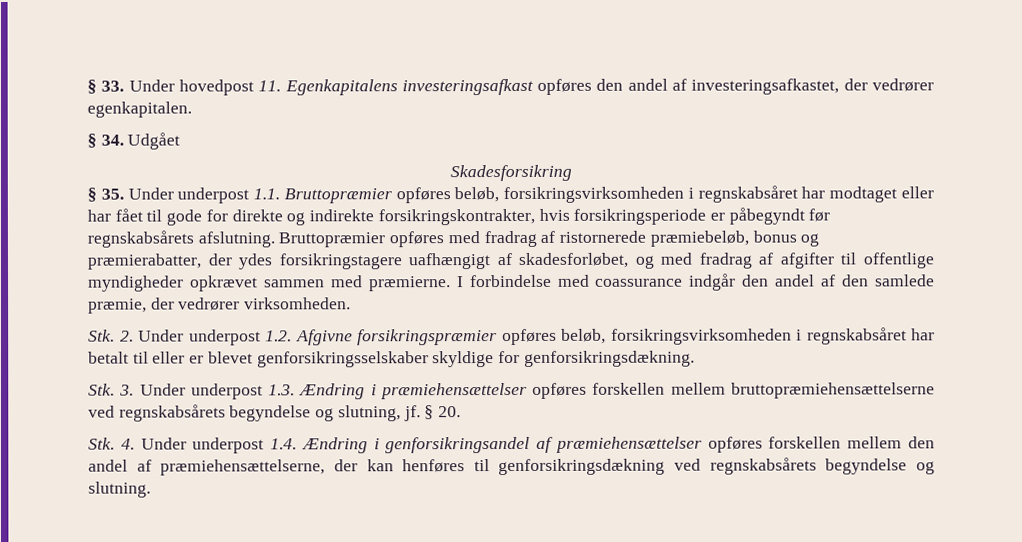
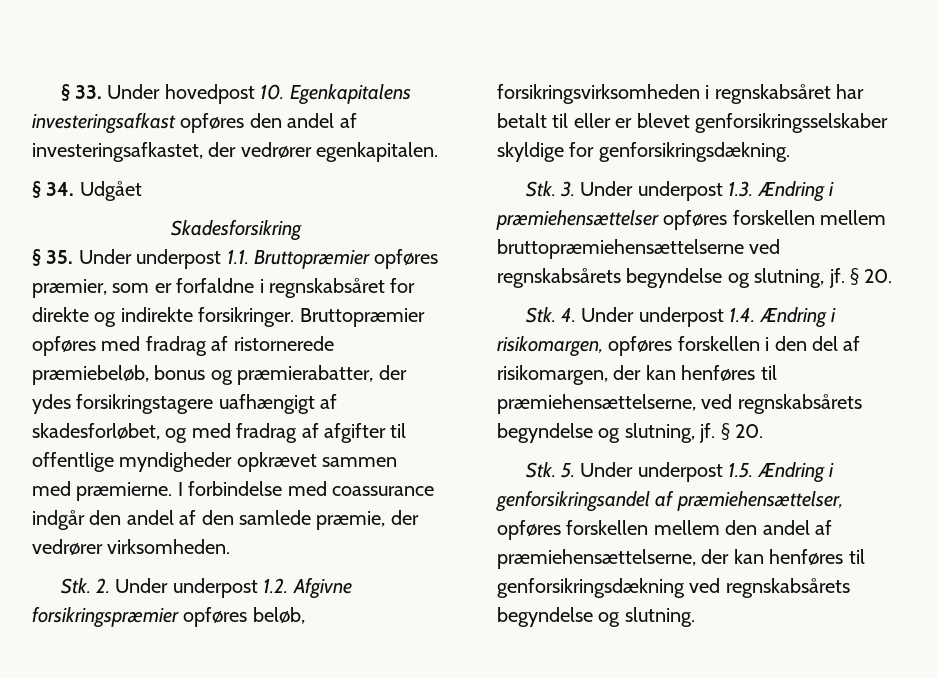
[258,80,282,92] 11. -> [260,84,285,100] 10.
[454,185,934,204] [87,207,831,226] [87,230,275,248] beløb, forsikringsvirksomheden i regnskabsåret har modtaget eller har fået til gode for direkte og indirekte forsikringskontrakter, hvis forsikringsperiode er påbegyndt før regnskabsårets afslutning. -> [32,278,416,298] [32,307,295,327] præmier, som er forfaldne i regnskabsåret for direkte og indirekte forsikringer.
(380, 444) none -> [497,336,861,357] [497,365,777,385] [497,394,862,414] [497,423,763,443] [525,462,835,483] risikomargen, opføres forskellen i den del af risikomargen, der kan henføres til præmiehensættelserne, ved regnskabsårets begyndelse og slutning, jf. § 20. // Stk. 5. Under underpost 1.5. Ændring i
[554,436,702,453] præmiehensættelser -> [676,491,843,511] præmiehensættelser,

